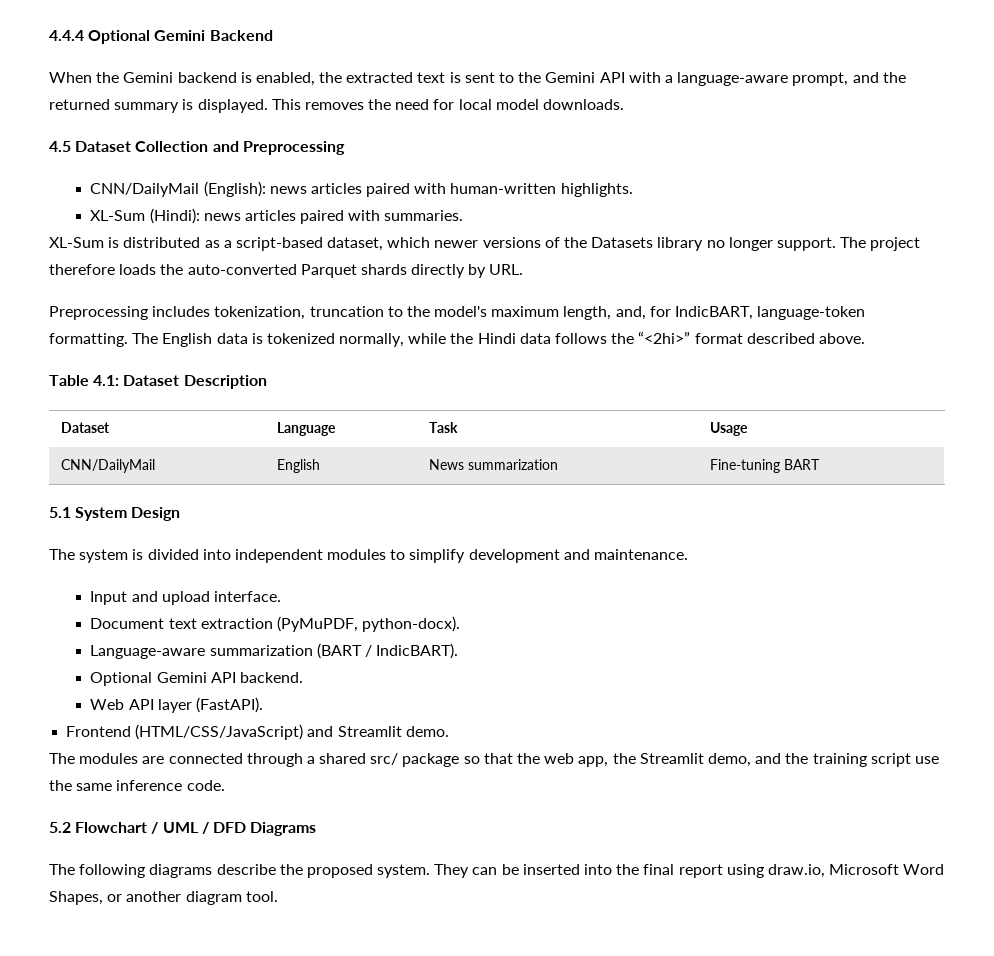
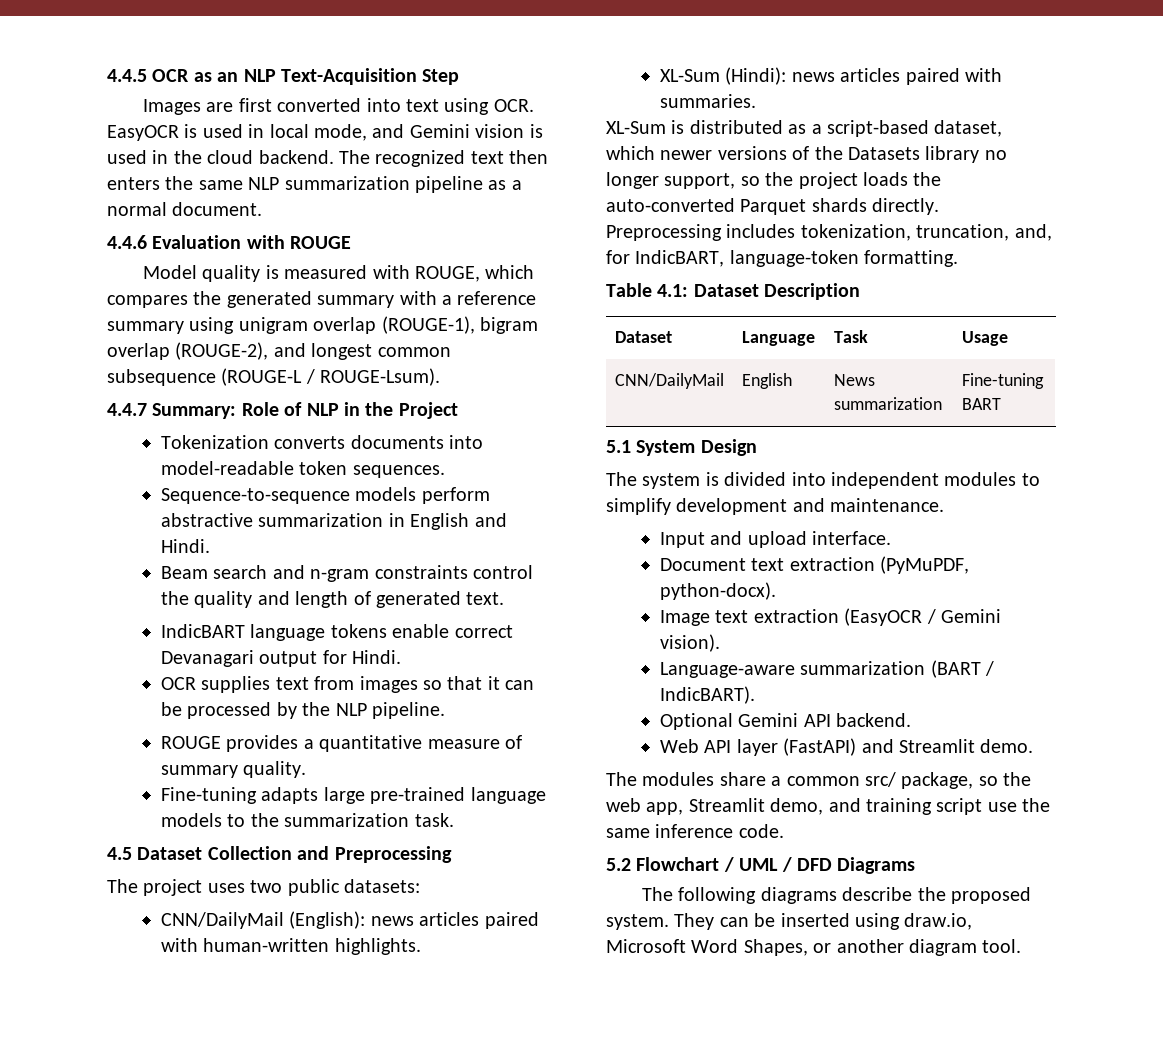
[49,30,273,44] [49,72,906,86] [49,99,625,113] 4.4.4 Optional Gemini Backend // When the Gemini backend is enabled, the extracted text is sent to the Gemini API with a language-aware prompt, and the returned summary is displayed. This removes the need for local model downloads. -> [107,68,460,85] [143,98,534,115] [107,124,543,141] [107,150,549,167] [107,176,522,193] [107,202,263,216] [107,235,352,249] [143,265,535,282] [107,291,537,308] [107,316,538,334] [107,342,451,360] [107,368,441,386] [107,402,458,419] [160,435,484,449] [160,461,445,478] [160,487,490,504] [160,513,507,530] [160,539,210,553] [160,565,533,582] [160,591,505,608] [160,624,513,641] [160,650,402,667] [160,676,535,693] [160,702,445,719] [160,735,522,752] [160,761,307,778] [160,787,546,804] [160,813,454,827] 4.4.5 OCR as an NLP Text-Acquisition Step // Images are first converted into text using OCR. EasyOCR is used in local mode, and Gemini vision is used in the cloud backend. The recognized text then enters the same NLP summarization pipeline as a normal document. // 4.4.6 Evaluation with ROUGE // Model quality is measured with ROUGE, which compares the generated summary with a reference summary using unigram overlap (ROUGE-1), bigram overlap (ROUGE-2), and longest common subsequence (ROUGE-L / ROUGE-Lsum). // 4.4.7 Summary: Role of NLP in the Project // Tokenization converts documents into model-readable token sequences. // Sequence-to-sequence models perform abstractive summarization in English and Hindi. // Beam search and n-gram constraints control the quality and length of generated text. // IndicBART language tokens enable correct Devanagari output for Hindi. // OCR supplies text from images so that it can be processed by the NLP pipeline. // ROUGE provides a quantitative measure of summary quality. // Fine-tuning adapts large pre-trained language models to the summarization task.
(345, 148) none -> [107,879,420,896] // The project uses two public datasets:
[776,237,921,251] [49,264,115,275] support. The project therefore -> [664,172,858,189] support, so the project
[411,264,524,278] [49,306,612,320] directly by URL. // Preprocessing includes tokenization, truncation to the model's maximum length, -> [872,198,940,215] [606,224,1010,241] directly. Preprocessing includes tokenization, truncation,
[132,331,865,347] The English data is tokenized normally, while the Hindi data follows the “<2hi>” format described above. -> (959, 258) none
(461, 624) none -> [659,608,1001,626] [659,634,720,652] // Image text extraction (EasyOCR / Gemini vision).
[195,697,263,713] [66,724,304,740] (FastAPI). // Frontend (HTML/CSS/JavaScript) -> [783,738,857,756] (FastAPI)
[142,753,513,767] are connected through a shared src/ package so that -> [719,772,998,789] share a common src/ package, so
[612,753,636,764] the -> (684, 808) none
[785,753,809,764] the -> (861, 805) none
[584,864,723,878] into the final report -> (850, 920) none

